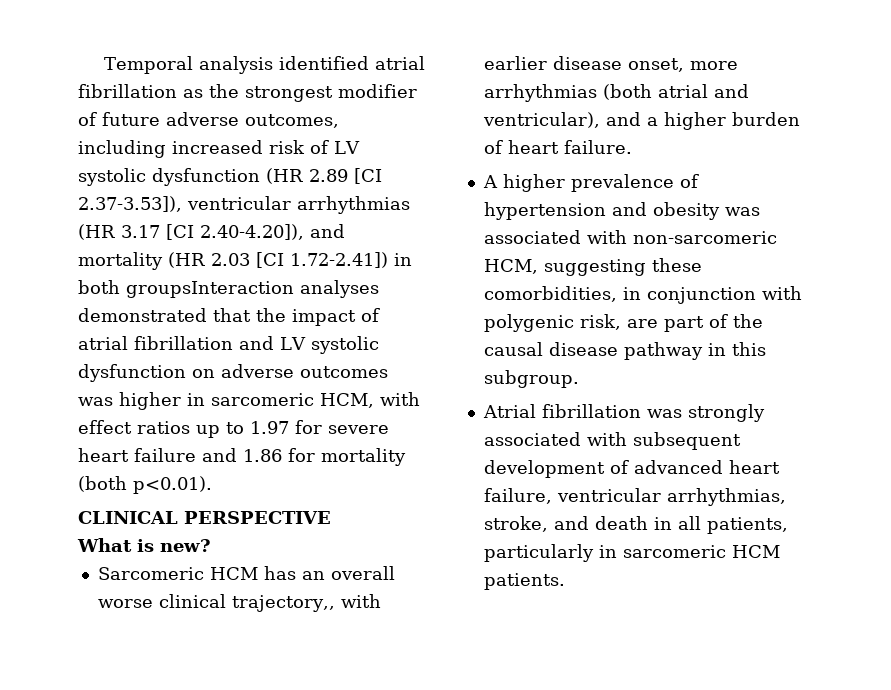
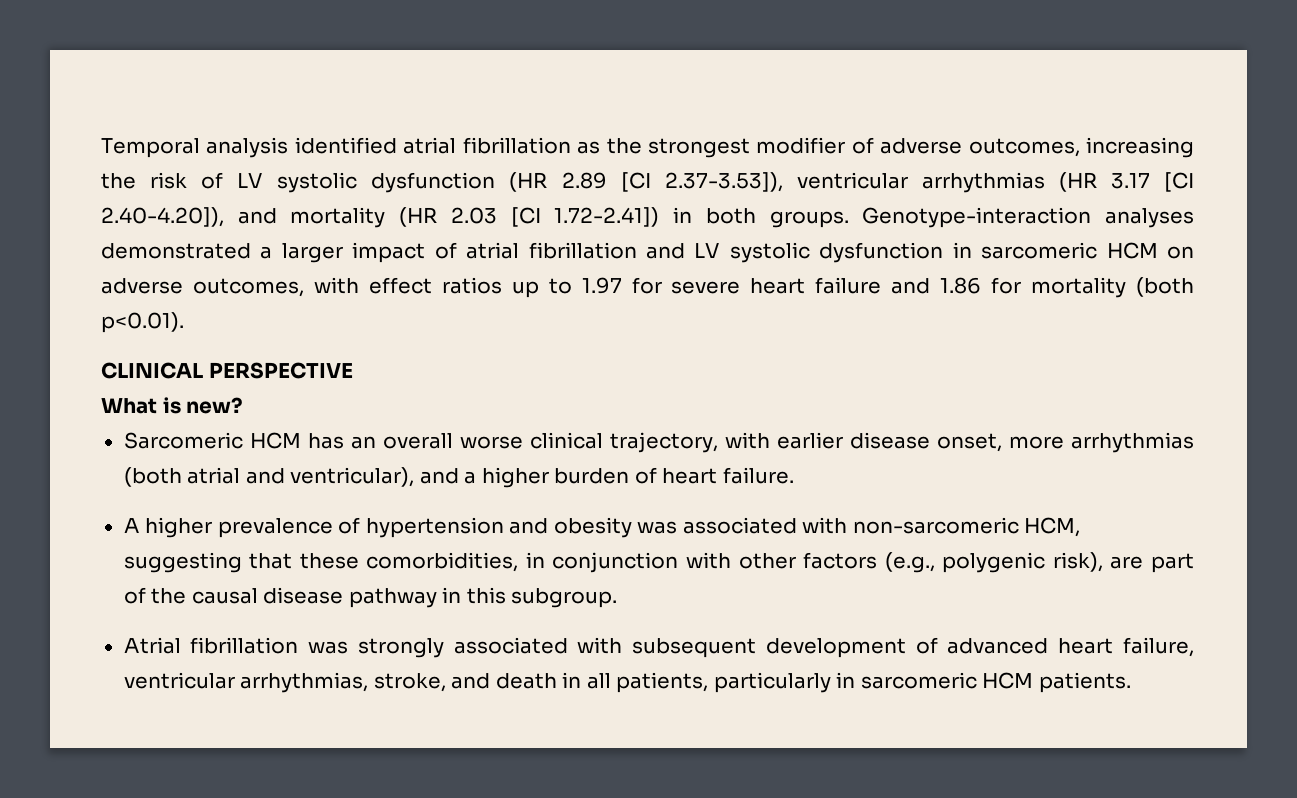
[102,112,339,128] [78,140,263,158] future adverse outcomes, including increased -> [880,137,1194,158] [101,173,136,189] adverse outcomes, increasing the
[126,280,379,298] [78,308,286,322] groupsInteraction analyses demonstrated that the -> [769,207,1195,228] [101,243,343,263] groups. Genotype-interaction analyses demonstrated a larger
[192,364,388,378] [78,392,374,410] on adverse outcomes was higher in sarcomeric HCM, -> [952,242,1194,259] [101,278,304,297] in sarcomeric HCM on adverse outcomes,
[231,595,335,612] trajectory,, -> [609,432,718,453] trajectory,
(646, 267) none -> [249,553,293,569] that
[483,314,621,332] polygenic risk, -> [738,552,1103,573] other factors (e.g., polygenic risk),

